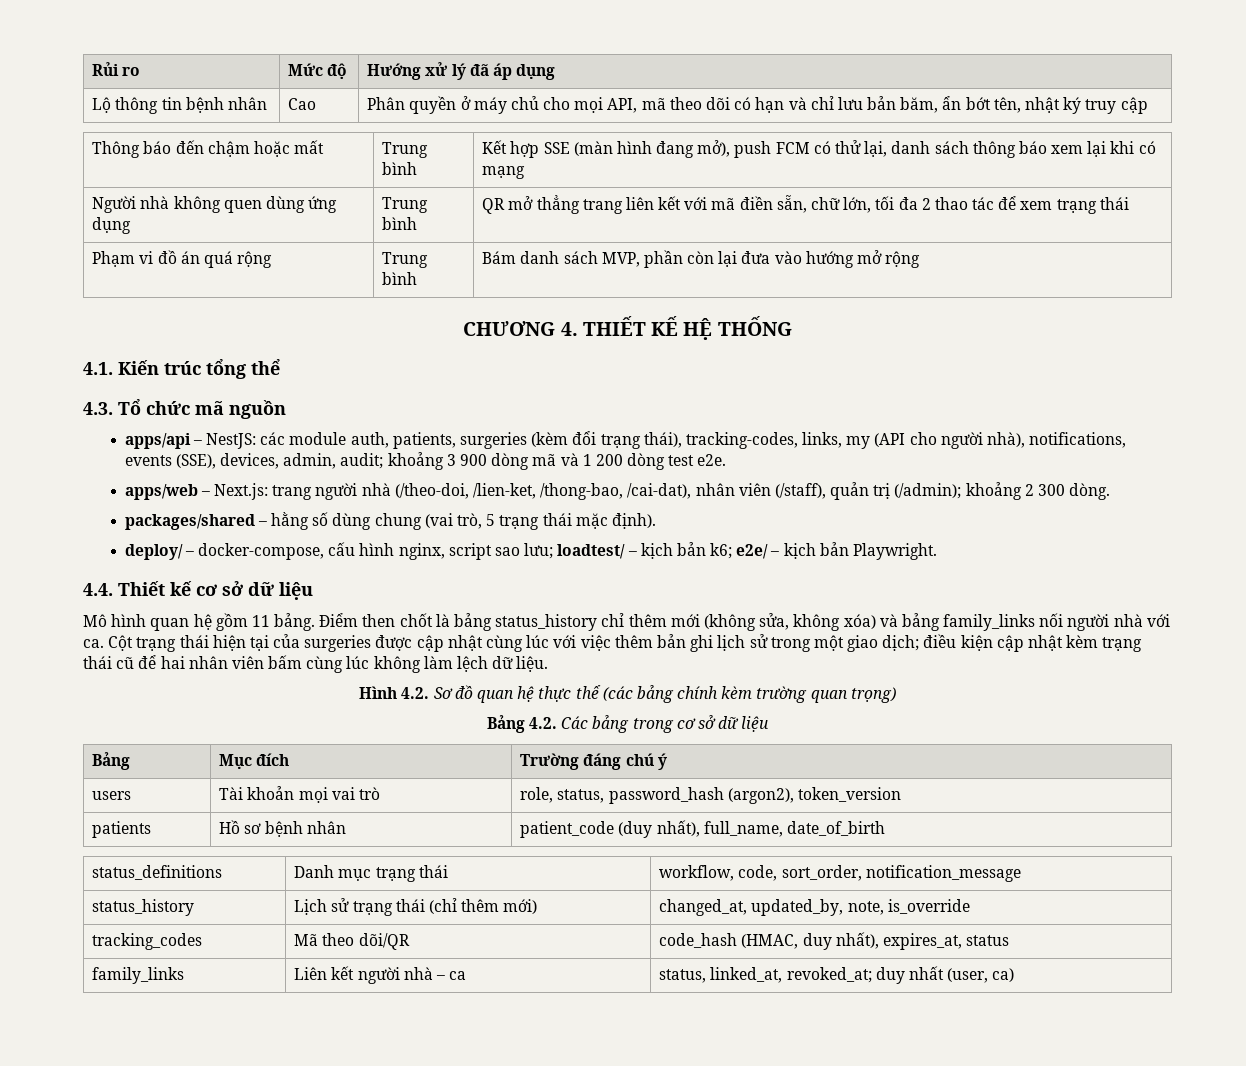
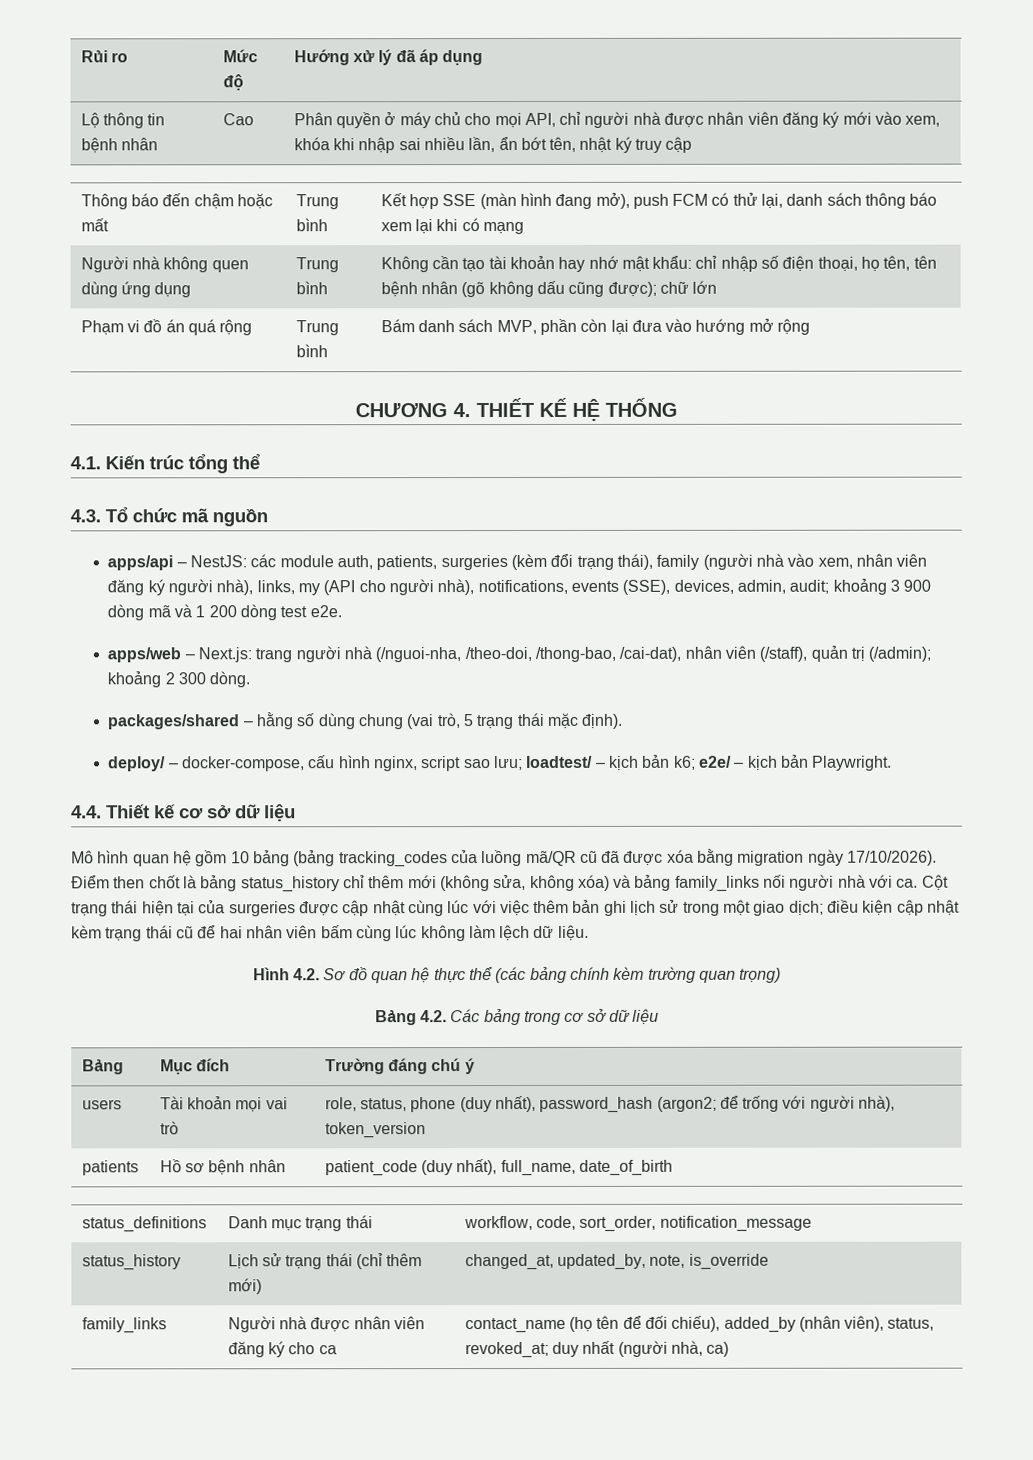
[641,96,939,113] mã theo dõi có hạn và chỉ lưu bản băm, -> [559,111,941,128] [293,137,496,154] chỉ người nhà được nhân viên đăng ký mới vào xem, khóa khi nhập sai nhiều lần,
[482,195,1129,214] QR mở thẳng trang liên kết với mã điền sẵn, chữ lớn, tối đa 2 thao tác để xem trạng thái -> [380,255,937,273] [380,280,718,298] Không cần tạo tài khoản hay nhớ mật khẩu: chỉ nhập số điện thoại, họ tên, tên bệnh nhân (gõ không dấu cũng được); chữ lớn
[685,432,798,449] tracking-codes, -> [656,553,928,570] [107,579,254,596] family (người nhà vào xem, nhân viên đăng ký người nhà),
[394,483,536,499] (/theo-doi, /lien-ket, -> [375,646,532,663] (/nguoi-nha, /theo-doi,
[251,613,316,631] 11 bảng. -> [230,848,938,868] 10 bảng (bảng tracking_codes của luồng mã/QR cũ đã được xóa bằng migration ngày 17/10/2026).
[608,787,794,804] password_hash (argon2), -> [410,1095,896,1113] phone (duy nhất), password_hash (argon2; để trống với người nhà),
[92,933,203,950] [294,933,410,950] [659,932,1010,950] [92,967,185,984] [294,966,467,984] [659,967,783,983] tracking_codes | Mã theo dõi/QR | code_hash (HMAC, duy nhất), expires_at, status // family_links | Liên kết người nhà – ca | status, linked_at, -> [81,1317,167,1334] [227,1316,425,1333] [227,1341,337,1358] [464,1315,935,1334] family_links | Người nhà được nhân viên đăng ký cho ca | contact_name (họ tên để đối chiếu), added_by (nhân viên), status,
[947,968,989,983] (user, -> [617,1340,703,1357] (người nhà,

